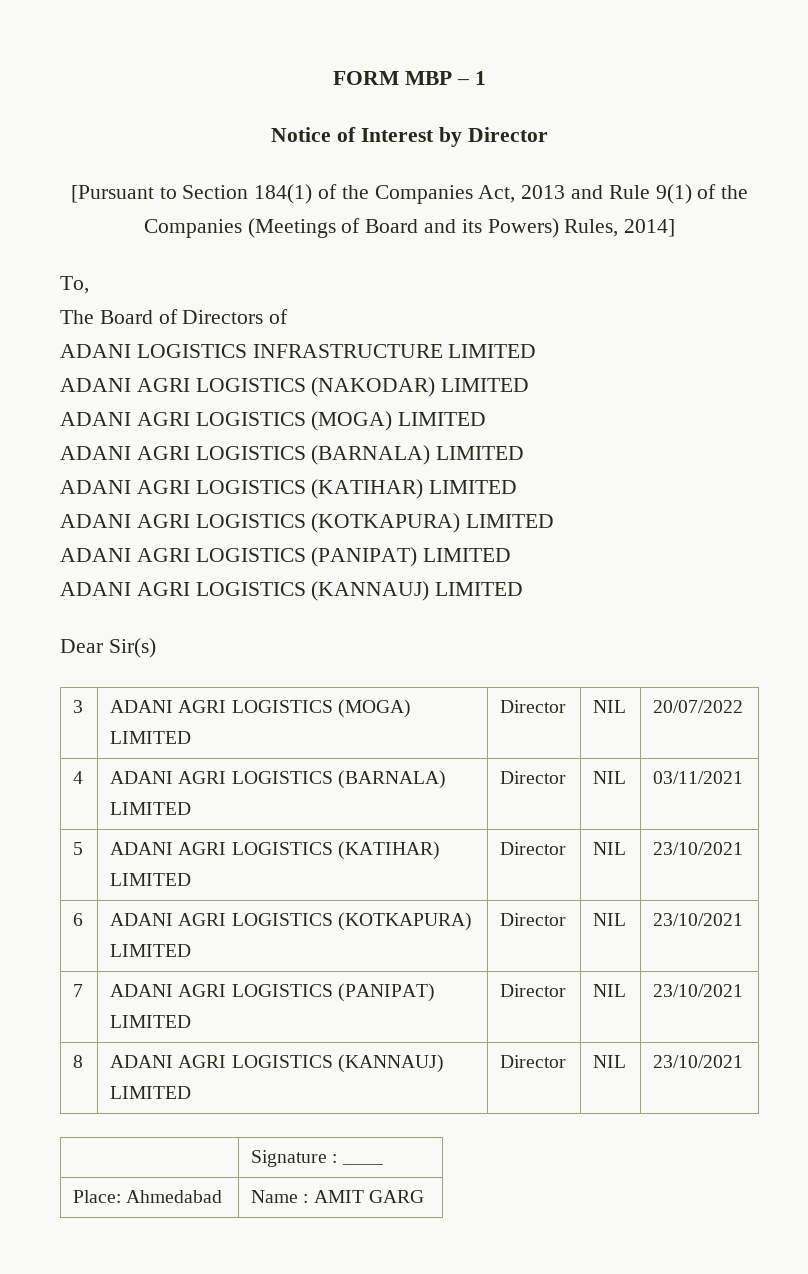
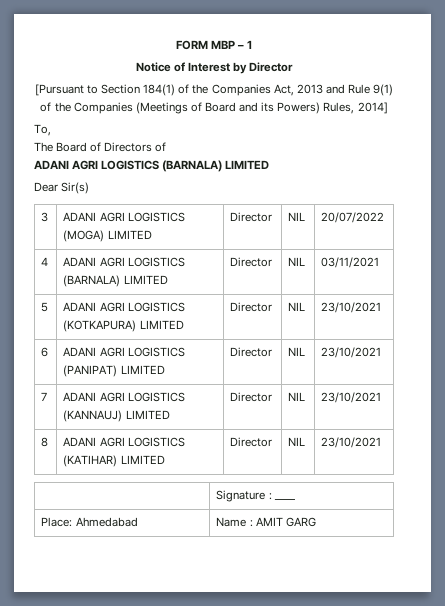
[60,344,537,358] [60,377,530,397] [60,411,487,431] [60,445,525,465] [60,479,518,499] [60,513,555,533] [60,547,512,567] [60,581,524,601] // ADANI LOGISTICS INFRASTRUCTURE LIMITED // ADANI AGRI LOGISTICS (NAKODAR) LIMITED // ADANI AGRI LOGISTICS (MOGA) LIMITED // ADANI AGRI LOGISTICS (BARNALA) LIMITED // ADANI AGRI LOGISTICS (KATIHAR) LIMITED // ADANI AGRI LOGISTICS (KOTKAPURA) LIMITED // ADANI AGRI LOGISTICS (PANIPAT) LIMITED // ADANI AGRI LOGISTICS (KANNAUJ) LIMITED -> [34,160,270,172] // ADANI AGRI LOGISTICS (BARNALA) LIMITED
[337,841,440,860] (KATIHAR) -> [63,320,137,332] (KOTKAPURA)
[337,912,472,931] (KOTKAPURA) -> [63,365,118,377] (PANIPAT)
[337,983,435,1002] (PANIPAT) -> [63,410,123,422] (KANNAUJ)
[337,1054,444,1073] (KANNAUJ) -> [63,455,118,467] (KATIHAR)

